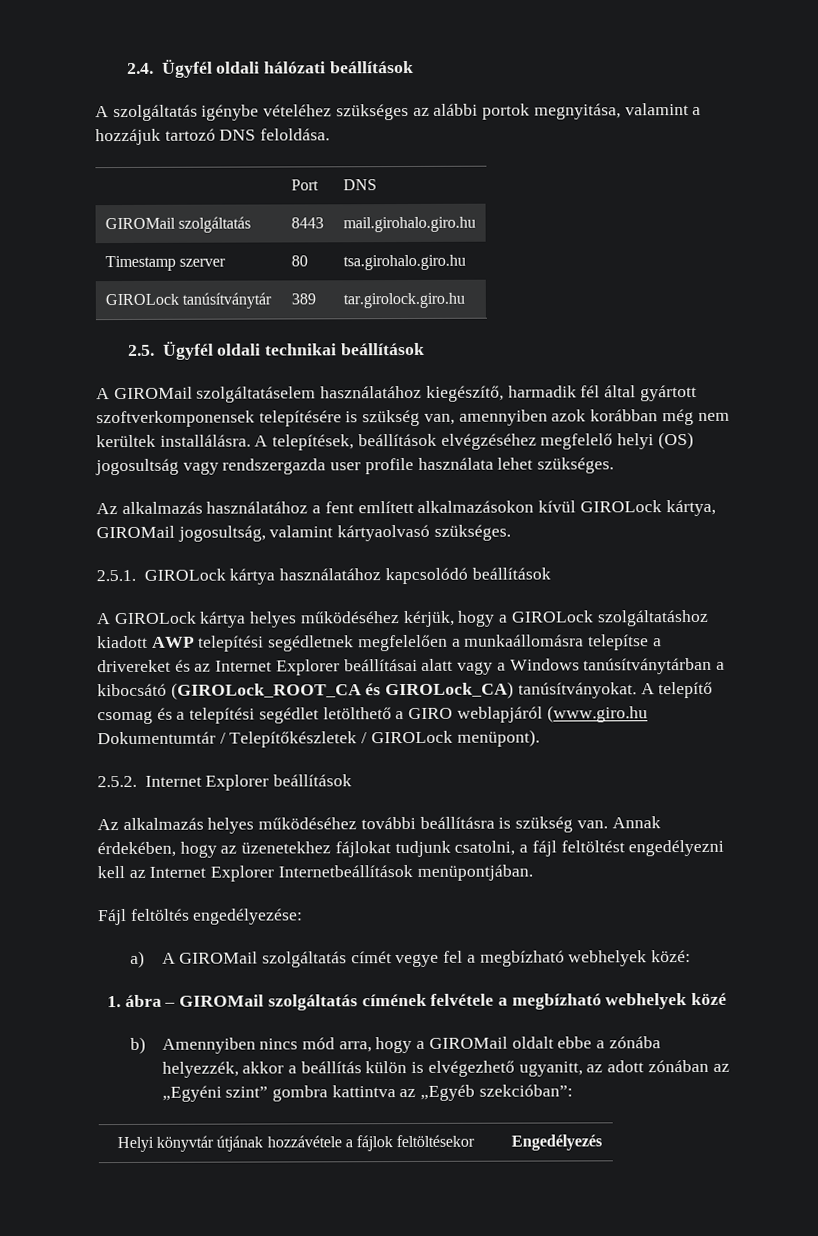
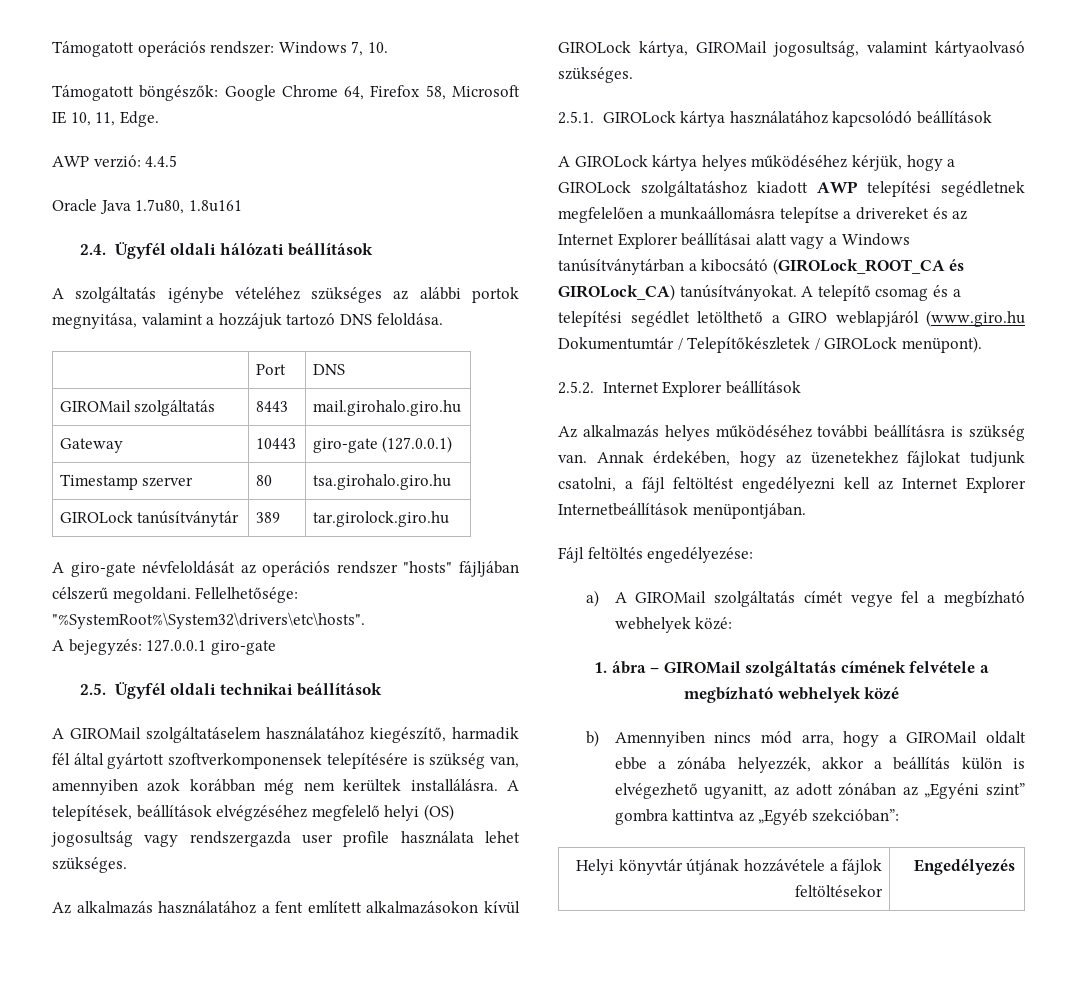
(126, 68) none -> [52,41,388,57] [52,85,520,101] [52,111,159,127] [52,155,178,168] [52,199,242,214] Támogatott operációs rendszer: Windows 7, 10. // Támogatott böngészők: Google Chrome 64, Firefox 58, Microsoft IE 10, 11, Edge. // AWP verzió: 4.4.5 // Oracle Java 1.7u80, 1.8u161 //
(476, 224) none -> [59,438,123,453] [255,438,296,449] [312,436,453,453] // Gateway | 10443 | giro-gate (127.0.0.1)
(465, 300) none -> [52,561,519,577] [52,587,299,603] [52,612,365,629] [52,639,276,655] // A giro-gate névfeloldását az operációs rendszer "hosts" fájljában célszerű megoldani. Fellelhetősége: "%SystemRoot%\System32\drivers\etc\hosts". // A bejegyzés: 127.0.0.1 giro-gate

